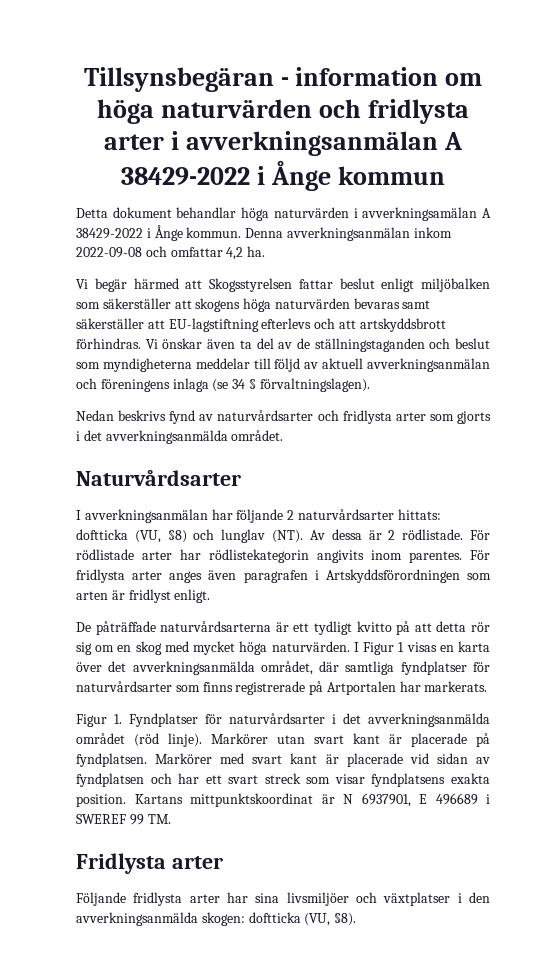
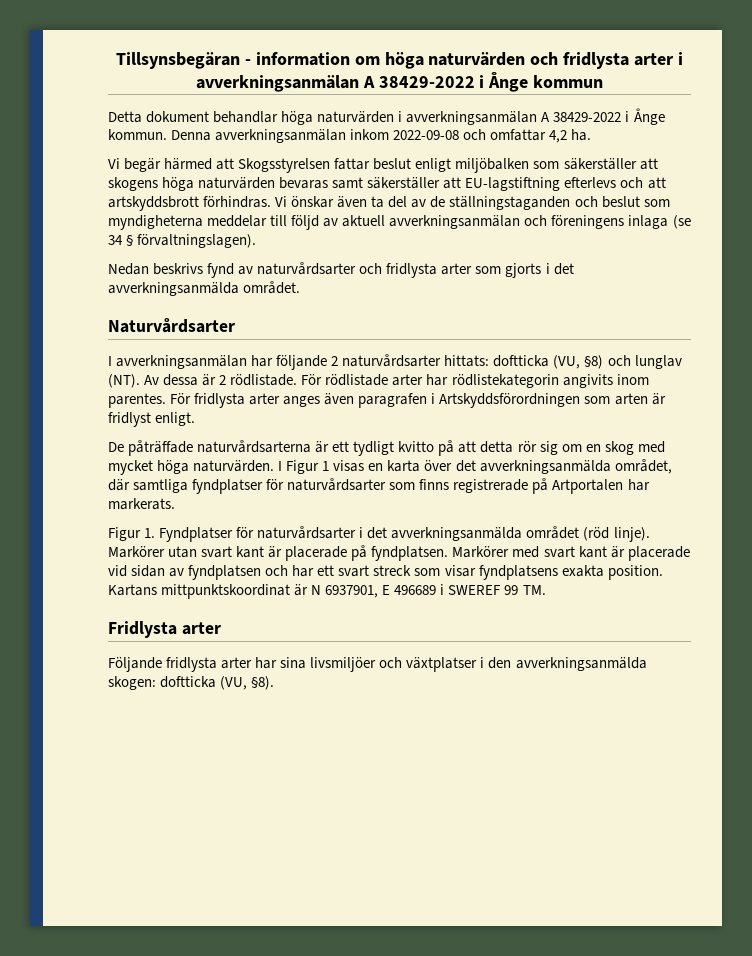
[362,207,478,221] avverkningsamälan -> [406,111,538,125] avverkningsanmälan

